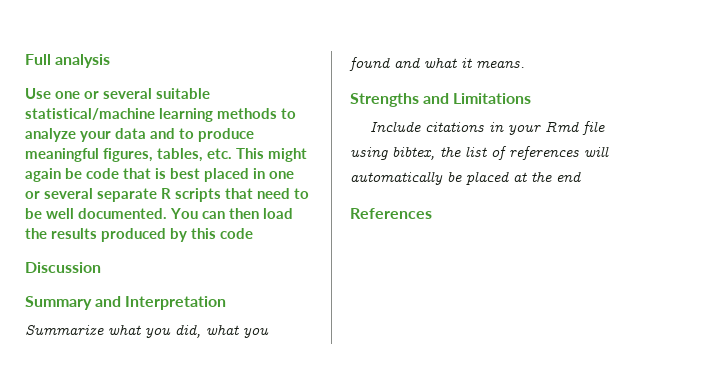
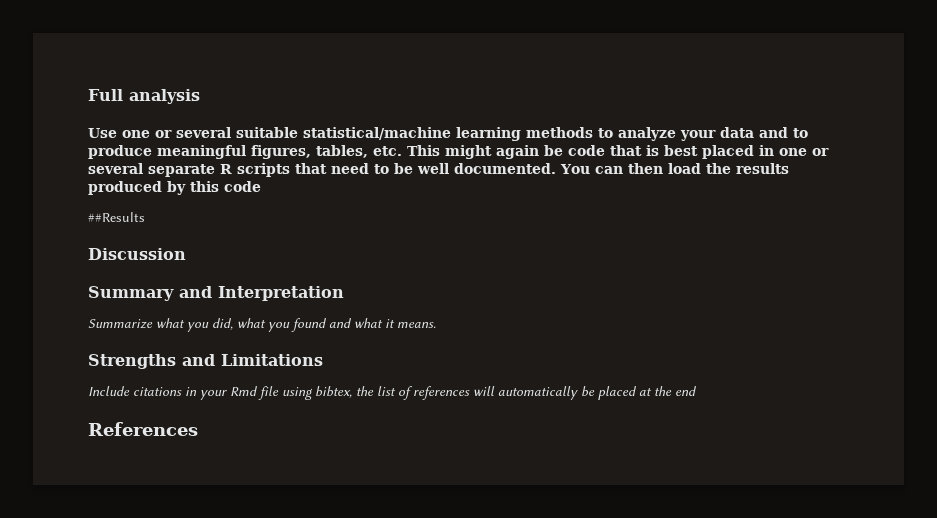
(253, 233) none -> [88,212,145,222] // ##Results

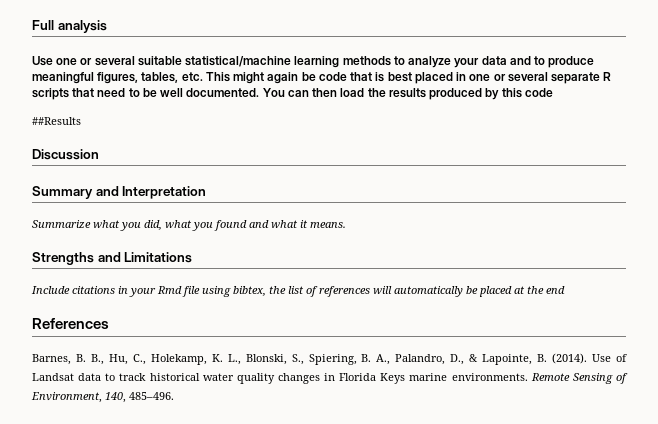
(198, 429) none -> [32,353,627,365] [32,373,628,384] [31,392,174,403] // Barnes, B. B., Hu, C., Holekamp, K. L., Blonski, S., Spiering, B. A., Palandro, D., & Lapointe, B. (2014). Use of Landsat data to track historical water quality changes in Florida Keys marine environments. Remote Sensing of Environment, 140, 485–496.

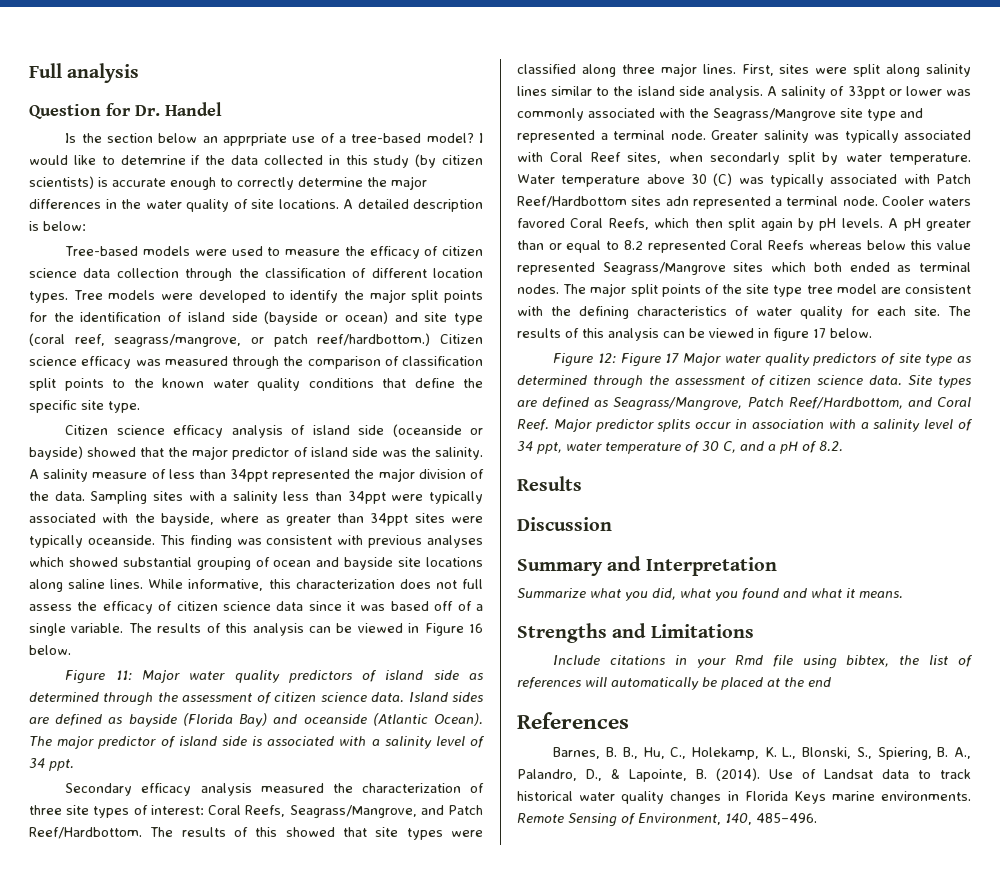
[32,56,595,68] [32,72,612,84] [32,88,553,100] [32,117,81,125] Use one or several suitable statistical/machine learning methods to analyze your data and to produce meaningful figures, tables, etc. This might again be code that is best placed in one or several separate R scripts that need to be well documented. You can then load the results produced by this code // ##Results -> [29,102,222,119] [65,133,484,146] [29,154,483,168] [29,176,427,190] [29,199,483,212] [29,221,86,231] [65,246,483,259] [29,268,483,281] [29,289,483,303] [29,311,484,325] [29,333,483,347] [29,356,483,369] [29,378,483,391] [29,400,140,413] [65,424,484,438] [29,446,483,460] [29,468,485,482] [29,491,483,504] [29,513,484,526] [29,535,483,548] [29,557,484,570] [29,579,483,592] [29,601,483,614] [29,623,484,636] [29,645,71,655] [65,670,484,684] [29,692,484,706] [29,713,484,727] [29,736,486,749] [29,758,74,771] [65,783,485,796] [29,805,484,818] [29,827,483,840] [517,63,971,77] [517,86,971,99] [517,108,923,121] [517,130,971,143] [517,152,971,165] [517,173,971,187] [517,196,971,209] [517,218,971,231] [517,240,972,253] [517,262,971,275] [517,283,971,297] [517,306,971,319] [517,328,872,341] [553,353,972,367] [517,375,972,389] [517,397,971,411] [517,419,973,432] [517,441,843,454] [517,476,582,491] Question for Dr. Handel // Is the section below an apprpriate use of a tree-based model? I would like to detemrine if the data collected in this study (by citizen scientists) is accurate enough to correctly determine the major differences in the water quality of site locations. A detailed description is below: // Tree-based models were used to measure the efficacy of citizen science data collection through the classification of different location types. Tree models were developed to identify the major split points for the identification of island side (bayside or ocean) and site type (coral reef, seagrass/mangrove, or patch reef/hardbottom.) Citizen science efficacy was measured through the comparison of classification split points to the known water quality conditions that define the specific site type. // Citizen science efficacy analysis of island side (oceanside or bayside) showed that the major predictor of island side was the salinity. A salinity measure of less than 34ppt represented the major division of the data. Sampling sites with a salinity less than 34ppt were typically associated with the bayside, where as greater than 34ppt sites were typically oceanside. This finding was consistent with previous analyses which showed substantial grouping of ocean and bayside site locations along saline lines. While informative, this characterization does not full assess the efficacy of citizen science data since it was based off of a single variable. The results of this analysis can be viewed in Figure 16 below. // Figure 11: Major water quality predictors of island side as determined through the assessment of citizen science data. Island sides are defined as bayside (Florida Bay) and oceanside (Atlantic Ocean). The major predictor of island side is associated with a salinity level of 34 ppt. // Secondary efficacy analysis measured the characterization of three site types of interest: Coral Reefs, Seagrass/Mangrove, and Patch Reef/Hardbottom. The results of this showed that site types were classified along three major lines. First, sites were split along salinity lines similar to the island side analysis. A salinity of 33ppt or lower was commonly associated with the Seagrass/Mangrove site type and represented a terminal node. Greater salinity was typically associated with Coral Reef sites, when secondarly split by water temperature. Water temperature above 30 (C) was typically associated with Patch Reef/Hardbottom sites adn represented a terminal node. Cooler waters favored Coral Reefs, which then split again by pH levels. A pH greater than or equal to 8.2 represented Coral Reefs whereas below this value represented Seagrass/Mangrove sites which both ended as terminal nodes. The major split points of the site type tree model are consistent with the defining characteristics of water quality for each site. The results of this analysis can be viewed in figure 17 below. // Figure 12: Figure 17 Major water quality predictors of site type as determined through the assessment of citizen science data. Site types are defined as Seagrass/Mangrove, Patch Reef/Hardbottom, and Coral Reef. Major predictor splits occur in association with a salinity level of 34 ppt, water temperature of 30 C, and a pH of 8.2. // Results

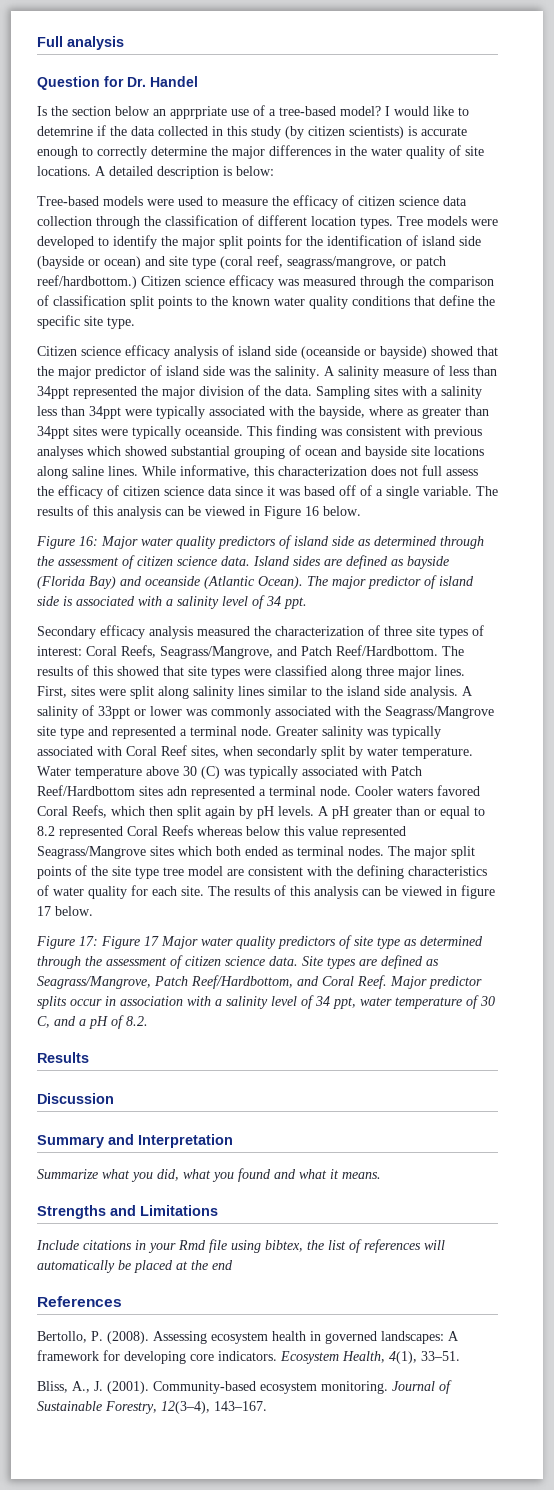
[115,670,132,681] 11: -> [79,536,98,546] 16:
[598,353,617,364] 12: -> [79,936,98,946] 17:
[553,747,971,760] [517,768,971,782] [517,791,971,804] [517,813,817,827] Barnes, B. B., Hu, C., Holekamp, K. L., Blonski, S., Spiering, B. A., Palandro, D., & Lapointe, B. (2014). Use of Landsat data to track historical water quality changes in Florida Keys marine environments. Remote Sensing of Environment, 140, 485–496. -> [37,1331,459,1344] [37,1350,460,1364] [37,1380,452,1394] [37,1401,267,1414] Bertollo, P. (2008). Assessing ecosystem health in governed landscapes: A framework for developing core indicators. Ecosystem Health, 4(1), 33–51. // Bliss, A., J. (2001). Community-based ecosystem monitoring. Journal of Sustainable Forestry, 12(3–4), 143–167.

